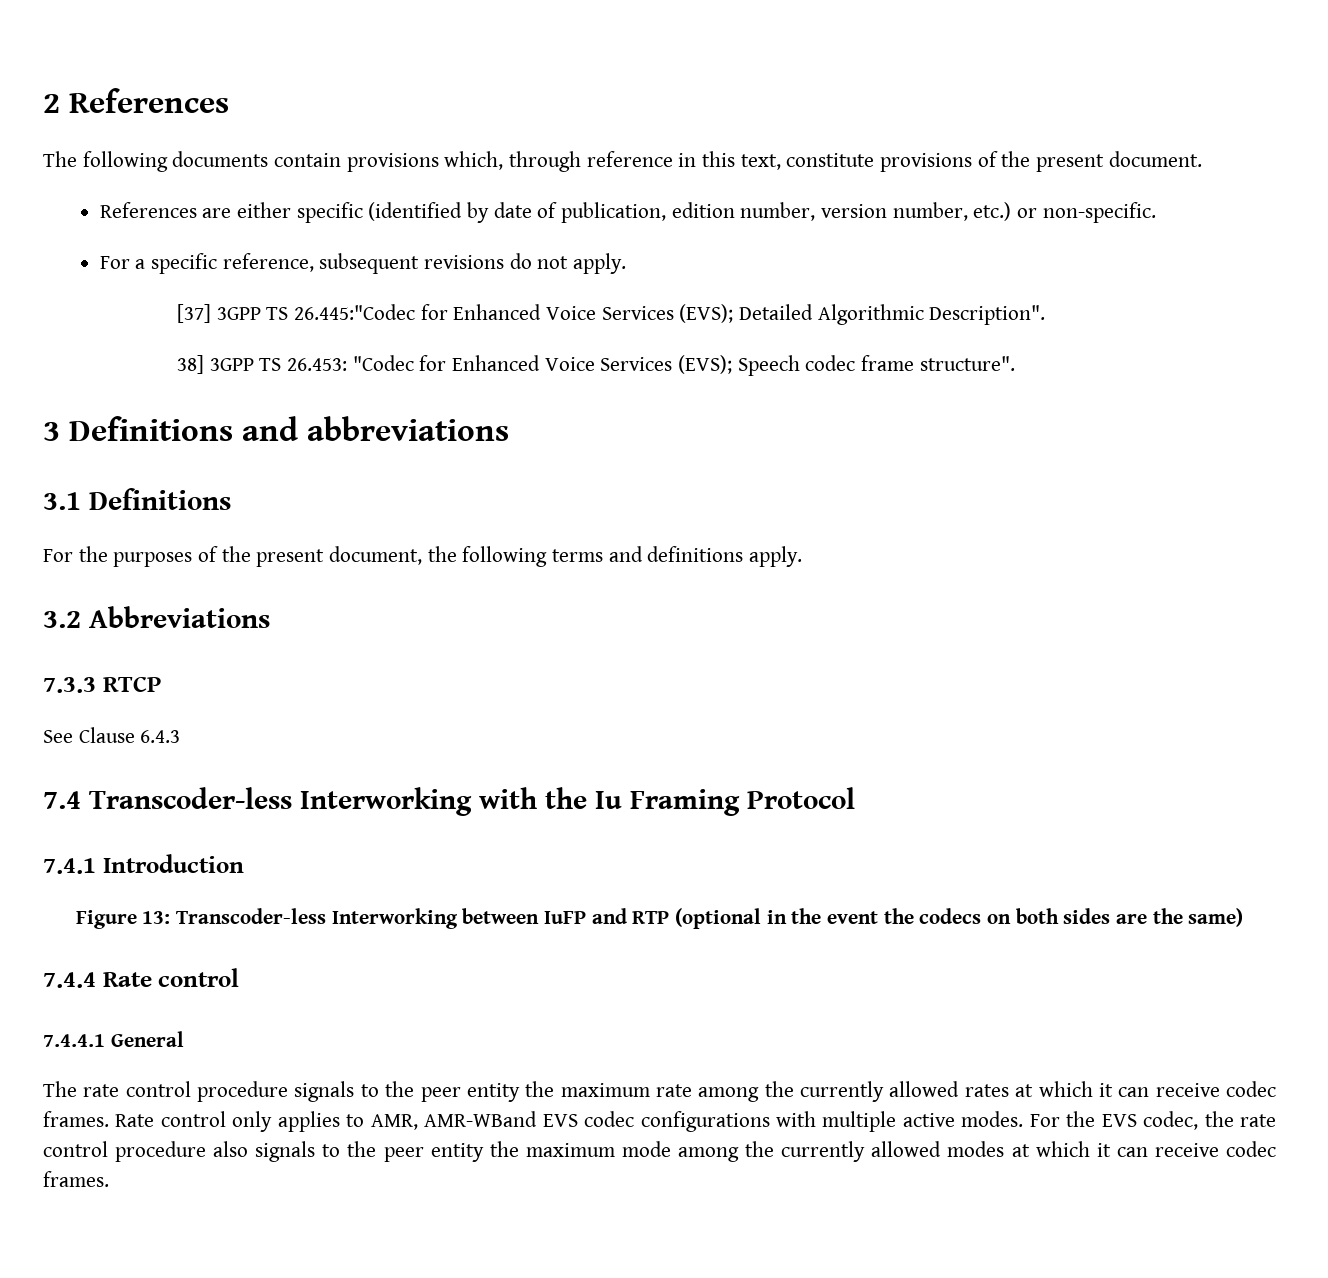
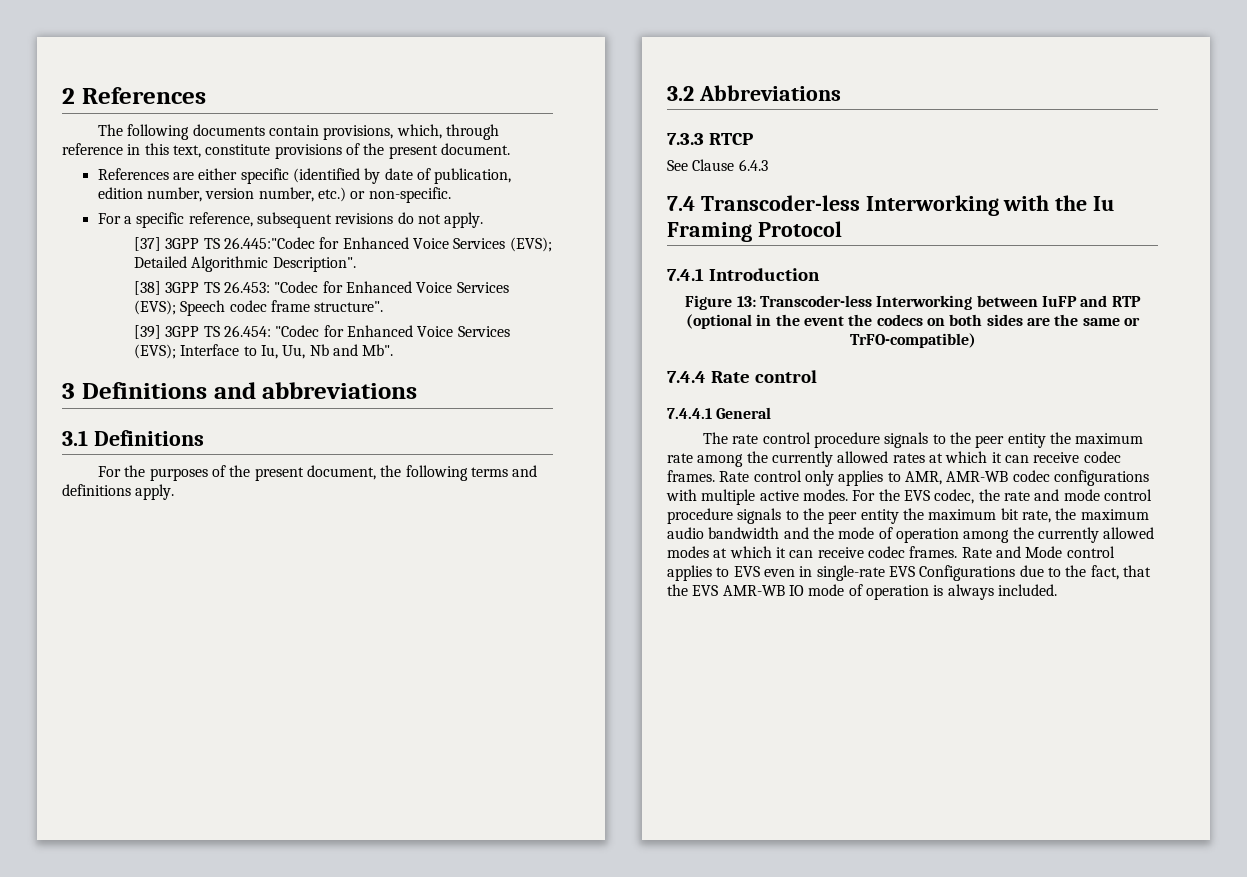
[346,153,439,172] provisions -> [323,125,394,140] provisions,
[176,355,204,374] 38] -> [134,281,162,295] [38]
(1015, 363) none -> [134,325,510,339] [134,344,394,359] // [39] 3GPP TS 26.454: "Codec for Enhanced Voice Services (EVS); Interface to Iu, Uu, Nb and Mb".
[1188,908,1244,927] same) -> [1082,317,1140,326] [849,333,976,348] same or TrFO-compatible)
[424,1111,578,1127] AMR-WBand EVS -> [946,471,1009,482] AMR-WB
[43,1141,671,1162] control procedure also signals to the peer entity the maximum mode -> [1034,489,1152,501] [667,508,1149,524] [667,527,959,543] and mode control procedure signals to the peer entity the maximum bit rate, the maximum audio bandwidth and the mode of operation
(109, 1179) none -> [961,546,1115,558] [667,565,1151,581] [667,584,1057,600] Rate and Mode control applies to EVS even in single-rate EVS Configurations due to the fact, that the EVS AMR-WB IO mode of operation is always included.

